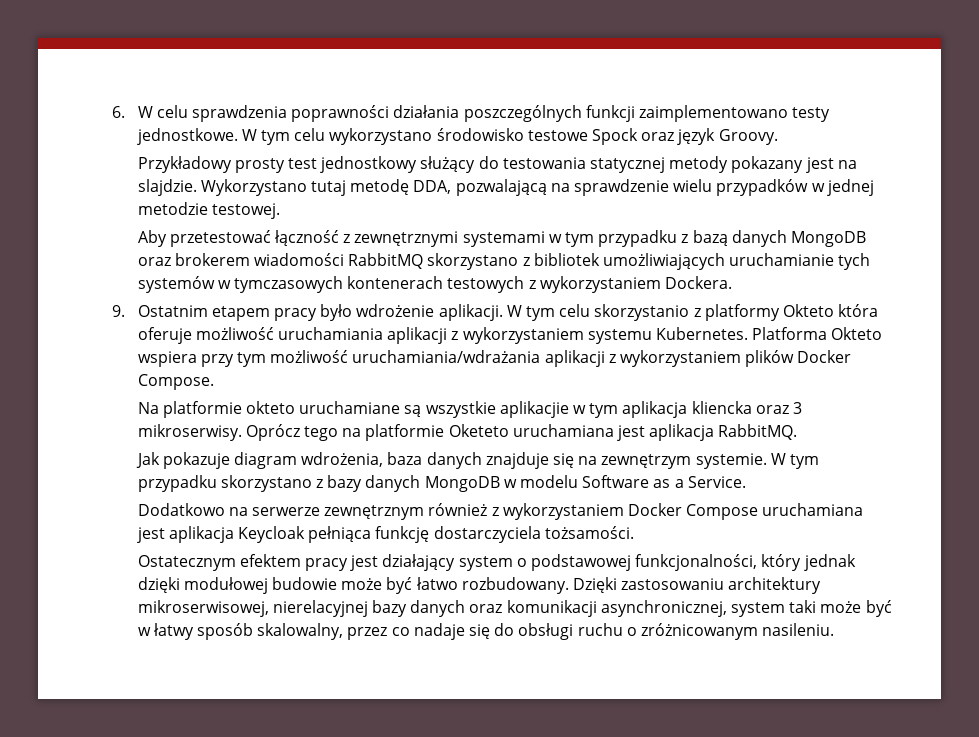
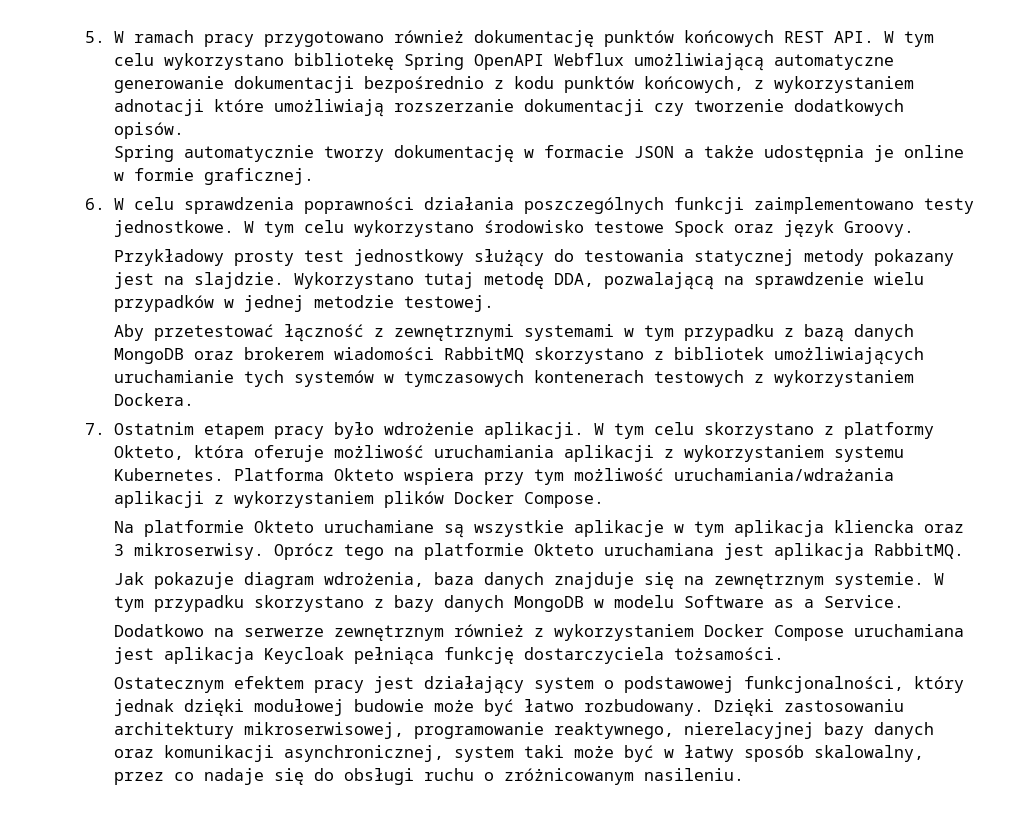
(111, 112) none -> [85,30,935,47] [114,53,895,71] [114,76,915,93] [114,99,905,117] [114,122,185,139] [114,145,965,162] [114,168,315,185] 5. W ramach pracy przygotowano również dokumentację punktów końcowych REST API. W tym celu wykorzystano bibliotekę Spring OpenAPI Webflux umożliwiającą automatyczne generowanie dokumentacji bezpośrednio z kodu punktów końcowych, z wykorzystaniem adnotacji które umożliwiają rozszerzanie dokumentacji czy tworzenie dodatkowych opisów. // Spring automatycznie tworzy dokumentację w formacie JSON a także udostępnia je online w formie graficznej. //
[111,305,125,317] 9. -> [85,423,106,435] 7.
[594,304,690,321] skorzystanio -> [704,422,815,439] skorzystano
[782,304,834,317] Okteto -> [114,445,185,460] Okteto,
[246,401,296,414] okteto -> [254,520,315,533] Okteto
[499,401,569,418] aplikacjie -> [574,520,665,537] aplikacje
[448,424,509,437] Oketeto -> [534,543,595,556] Okteto
[601,454,692,469] zewnętrzym -> [714,573,825,589] zewnętrznym
(269, 608) none -> [414,722,675,739] programowanie reaktywnego,

